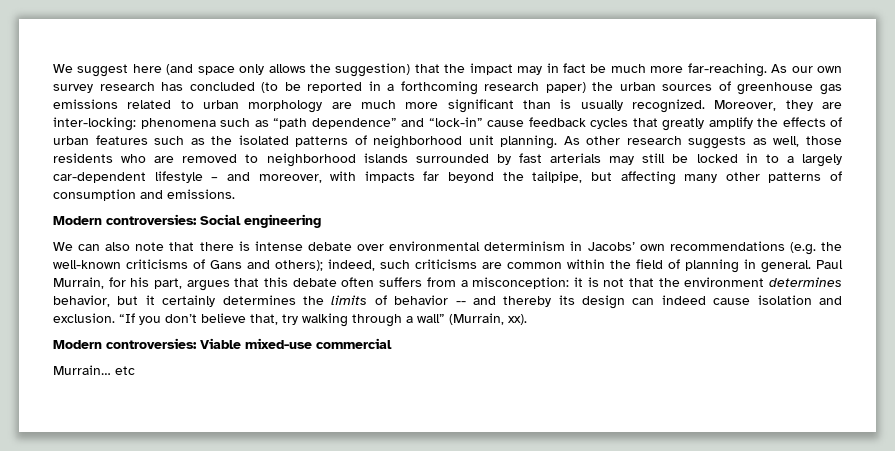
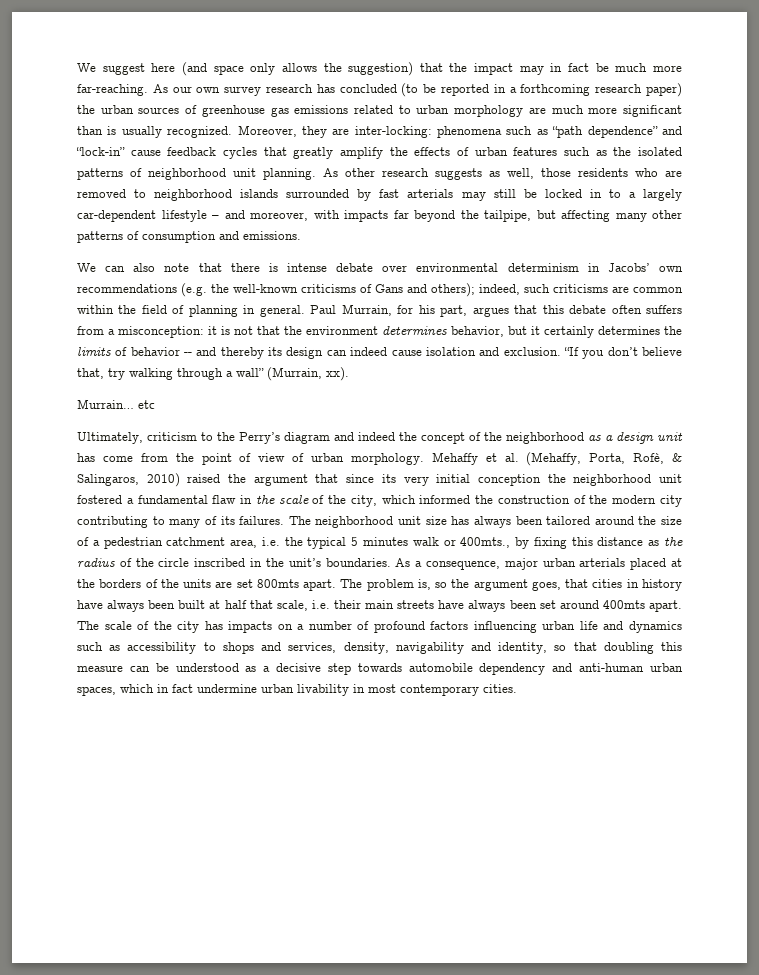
[53,214,321,228] // Modern controversies: Social engineering -> (301, 235) none
[53,338,392,349] [53,365,135,375] Modern controversies: Viable mixed-use commercial // Murrain… etc -> [77,399,155,409] [77,432,683,444] [77,452,682,466] [77,473,682,487] [77,495,682,507] [77,516,682,528] [77,537,683,549] [77,558,682,570] [77,579,682,591] [77,600,682,612] [77,621,682,633] [77,642,682,654] [77,663,683,675] [77,684,517,696] Murrain… etc // Ultimately, criticism to the Perry’s diagram and indeed the concept of the neighborhood as a design unit has come from the point of view of urban morphology. Mehaffy et al. (Mehaffy, Porta, Rofè, & Salingaros, 2010) raised the argument that since its very initial conception the neighborhood unit fostered a fundamental flaw in the scale of the city, which informed the construction of the modern city contributing to many of its failures. The neighborhood unit size has always been tailored around the size of a pedestrian catchment area, i.e. the typical 5 minutes walk or 400mts., by fixing this distance as the radius of the circle inscribed in the unit’s boundaries. As a consequence, major urban arterials placed at the borders of the units are set 800mts apart. The problem is, so the argument goes, that cities in history have always been built at half that scale, i.e. their main streets have always been set around 400mts apart. The scale of the city has impacts on a number of profound factors influencing urban life and dynamics such as accessibility to shops and services, density, navigability and identity, so that doubling this measure can be understood as a decisive step towards automobile dependency and anti-human urban spaces, which in fact undermine urban livability in most contemporary cities.

